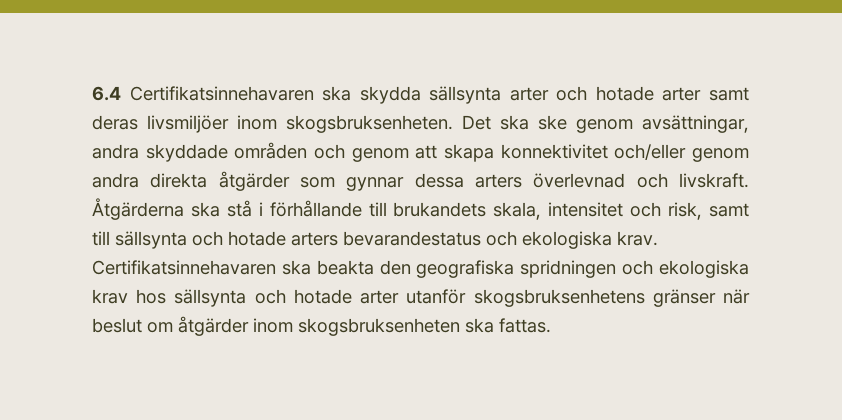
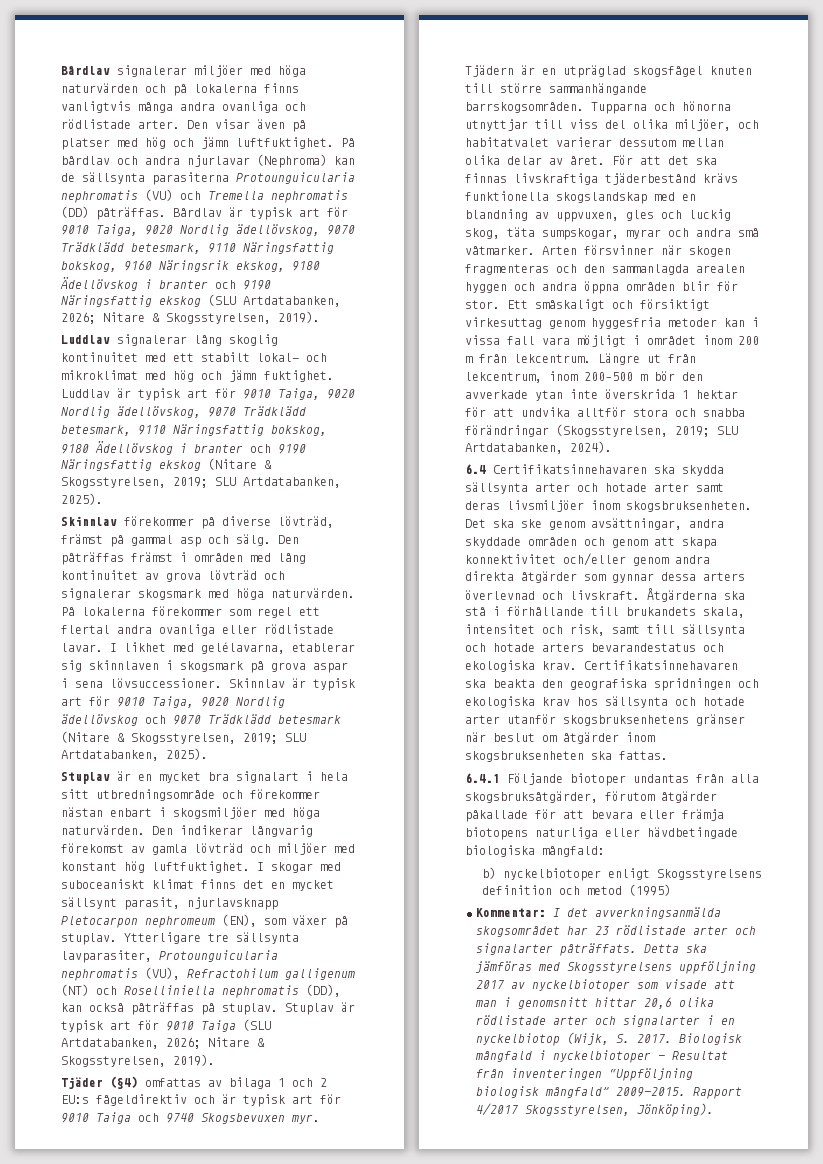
(92, 93) none -> [61,65,306,77] [61,83,299,96] [61,101,306,113] [61,119,306,132] [61,137,355,150] [61,154,355,168] [61,172,355,185] [61,189,348,203] [61,206,348,220] [61,224,355,236] [61,242,334,254] [61,260,320,272] [60,277,271,291] [61,294,341,307] [61,311,320,324] [61,334,278,346] [61,352,327,362] [61,370,334,382] [61,388,355,401] [61,406,306,418] [61,424,327,436] [61,441,306,455] [61,458,272,471] [61,477,341,488] [61,493,103,505] [61,516,334,529] [61,534,299,547] [61,552,306,565] [61,570,285,582] [61,588,355,600] [61,606,320,618] [61,624,334,636] [61,642,355,654] [61,660,348,673] [61,678,355,691] [61,696,285,708] [61,714,341,726] [61,731,306,744] [61,748,208,761] [61,771,348,784] [61,789,320,801] [61,807,320,819] [61,825,313,837] [61,843,355,855] [61,861,341,873] [61,879,334,891] [61,897,278,910] [61,914,348,928] [61,932,299,945] [61,950,278,963] [61,967,355,981] [61,984,341,998] [61,1002,355,1015] [61,1019,271,1033] [61,1037,265,1049] [61,1054,215,1067] [61,1076,327,1089] [61,1094,341,1107] [61,1112,320,1124] [465,65,752,78] [465,83,647,95] [465,101,731,114] [465,119,759,131] [465,137,724,147] [465,155,717,165] [465,173,738,185] [465,191,696,204] [465,209,731,222] [465,227,759,240] [465,245,731,257] [465,264,745,275] [465,281,738,294] [465,299,710,311] [465,317,759,329] [465,335,759,347] [465,353,696,365] [465,371,703,383] [465,389,738,401] [465,407,745,417] [465,424,738,437] [465,441,612,454] Bårdlav signalerar miljöer med höga naturvärden och på lokalerna finns vanligtvis många andra ovanliga och rödlistade arter. Den visar även på platser med hög och jämn luftfuktighet. På bårdlav och andra njurlavar (Nephroma) kan de sällsynta parasiterna Protounguicularia nephromatis (VU) och Tremella nephromatis (DD) påträffas. Bårdlav är typisk art för 9010 Taiga, 9020 Nordlig ädellövskog, 9070 Trädklädd betesmark, 9110 Näringsfattig bokskog, 9160 Näringsrik ekskog, 9180 Ädellövskog i branter och 9190 Näringsfattig ekskog (SLU Artdatabanken, 2026; Nitare & Skogsstyrelsen, 2019). // Luddlav signalerar lång skoglig kontinuitet med ett stabilt lokal- och mikroklimat med hög och jämn fuktighet. Luddlav är typisk art för 9010 Taiga, 9020 Nordlig ädellövskog, 9070 Trädklädd betesmark, 9110 Näringsfattig bokskog, 9180 Ädellövskog i branter och 9190 Näringsfattig ekskog (Nitare & Skogsstyrelsen, 2019; SLU Artdatabanken, 2025). // Skinnlav förekommer på diverse lövträd, främst på gammal asp och sälg. Den påträffas främst i områden med lång kontinuitet av grova lövträd och signalerar skogsmark med höga naturvärden. På lokalerna förekommer som regel ett flertal andra ovanliga eller rödlistade lavar. I likhet med gelélavarna, etablerar sig skinnlaven i skogsmark på grova aspar i sena lövsuccessioner. Skinnlav är typisk art för 9010 Taiga, 9020 Nordlig ädellövskog och 9070 Trädklädd betesmark (Nitare & Skogsstyrelsen, 2019; SLU Artdatabanken, 2025). // Stuplav är en mycket bra signalart i hela sitt utbredningsområde och förekommer nästan enbart i skogsmiljöer med höga naturvärden. Den indikerar långvarig förekomst av gamla lövträd och miljöer med konstant hög luftfuktighet. I skogar med suboceaniskt klimat finns det en mycket sällsynt parasit, njurlavsknapp Pletocarpon nephromeum (EN), som växer på stuplav. Ytterligare tre sällsynta lavparasiter, Protounguicularia nephromatis (VU), Refractohilum galligenum (NT) och Roselliniella nephromatis (DD), kan också påträffas på stuplav. Stuplav är typisk art för 9010 Taiga (SLU Artdatabanken, 2026; Nitare & Skogsstyrelsen, 2019). // Tjäder (§4) omfattas av bilaga 1 och 2 EU:s fågeldirektiv och är typisk art för 9010 Taiga och 9740 Skogsbevuxen myr. Tjädern är en utpräglad skogsfågel knuten till större sammanhängande barrskogsområden. Tupparna och hönorna utnyttjar till viss del olika miljöer, och habitatvalet varierar dessutom mellan olika delar av året. För att det ska finnas livskraftiga tjäderbestånd krävs funktionella skogslandskap med en blandning av uppvuxen, gles och luckig skog, täta sumpskogar, myrar och andra små våtmarker. Arten försvinner när skogen fragmenteras och den sammanlagda arealen hyggen och andra öppna områden blir för stor. Ett småskaligt och försiktigt virkesuttag genom hyggesfria metoder kan i vissa fall vara möjligt i området inom 200 m från lekcentrum. Längre ut från lekcentrum, inom 200–500 m bör den avverkade ytan inte överskrida 1 hektar för att undvika alltför stora och snabba förändringar (Skogsstyrelsen, 2019; SLU Artdatabanken, 2024). //
(551, 325) none -> [465,773,759,786] [465,791,717,803] [465,809,724,822] [465,827,738,840] [465,845,605,857] [481,867,762,881] [481,884,671,896] [476,907,721,919] [476,925,756,937] [476,943,707,956] [475,961,756,974] [476,979,735,992] [475,997,714,1009] [476,1015,735,1027] [476,1032,742,1046] [475,1050,728,1063] [476,1068,693,1081] [476,1086,742,1099] [476,1103,714,1117] // 6.4.1 Följande biotoper undantas från alla skogsbruksåtgärder, förutom åtgärder påkallade för att bevara eller främja biotopens naturliga eller hävdbetingade biologiska mångfald: // b) nyckelbiotoper enligt Skogsstyrelsens definition och metod (1995) // Kommentar: I det avverkningsanmälda skogsområdet har 23 rödlistade arter och signalarter påträffats. Detta ska jämföras med Skogsstyrelsens uppföljning 2017 av nyckelbiotoper som visade att man i genomsnitt hittar 20,6 olika rödlistade arter och signalarter i en nyckelbiotop (Wijk, S. 2017. Biologisk mångfald i nyckelbiotoper – Resultat från inventeringen “Uppföljning biologisk mångfald” 2009–2015. Rapport 4/2017 Skogsstyrelsen, Jönköping).

